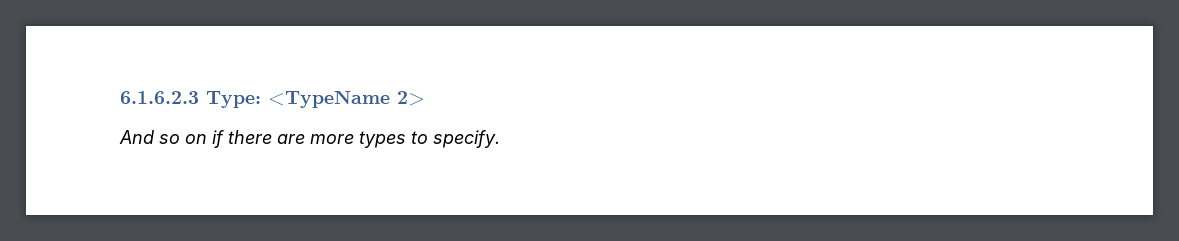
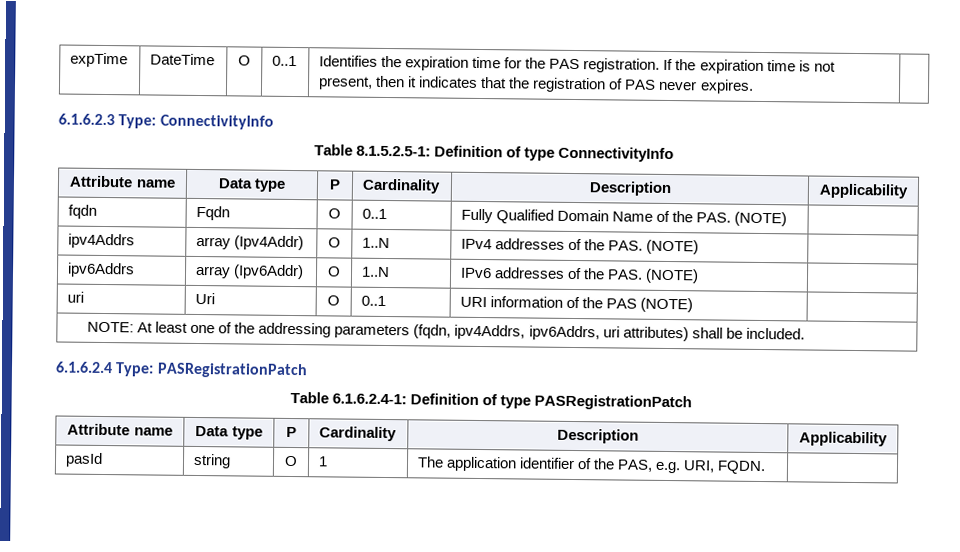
[120,91,425,108] [119,130,500,148] 6.1.6.2.3 Type: <TypeName 2> // And so on if there are more types to specify. -> [70,52,129,68] [150,53,216,66] [238,55,251,66] [272,55,298,67] [319,55,836,75] [318,75,754,94] [58,113,274,130] [313,144,675,163] [69,175,176,188] [217,178,287,192] [329,179,341,190] [362,178,442,194] [588,181,672,197] [819,183,908,199] [68,204,98,219] [196,205,231,221] [328,208,341,219] [362,208,388,220] [461,208,788,227] [68,233,136,249] [196,235,305,251] [328,237,341,248] [362,237,391,249] [461,238,700,255] [67,262,136,278] [195,264,305,280] [327,266,341,277] [361,266,391,278] [460,267,700,284] [67,291,85,303] [195,292,216,305] [327,295,340,306] [361,295,387,307] [460,296,694,313] [87,321,805,342] [55,361,308,379] [289,391,693,411] [67,423,173,436] [195,425,263,440] [286,426,297,438] [319,426,398,442] [557,428,639,444] [799,431,888,447] [65,452,104,467] [193,453,232,469] [284,455,298,467] [318,456,329,467] [417,456,767,475] expTime | DateTime | O | 0..1 | Identifies the expiration time for the PAS registration. If the expiration time is not present, then it indicates that the registration of PAS never expires. | // 6.1.6.2.3 Type: ConnectivityInfo // Table 8.1.5.2.5-1: Definition of type ConnectivityInfo // Attribute name | Data type | P | Cardinality | Description | Applicability // fqdn | Fqdn | O | 0..1 | Fully Qualified Domain Name of the PAS. (NOTE) | // ipv4Addrs | array (Ipv4Addr) | O | 1..N | IPv4 addresses of the PAS. (NOTE) | // ipv6Addrs | array (Ipv6Addr) | O | 1..N | IPv6 addresses of the PAS. (NOTE) | // uri | Uri | O | 0..1 | URI information of the PAS (NOTE) | // NOTE: At least one of the addressing parameters (fqdn, ipv4Addrs, ipv6Addrs, uri attributes) shall be included. // 6.1.6.2.4 Type: PASRegistrationPatch // Table 6.1.6.2.4-1: Definition of type PASRegistrationPatch // Attribute name | Data type | P | Cardinality | Description | Applicability // pasId | string | O | 1 | The application identifier of the PAS, e.g. URI, FQDN. |

